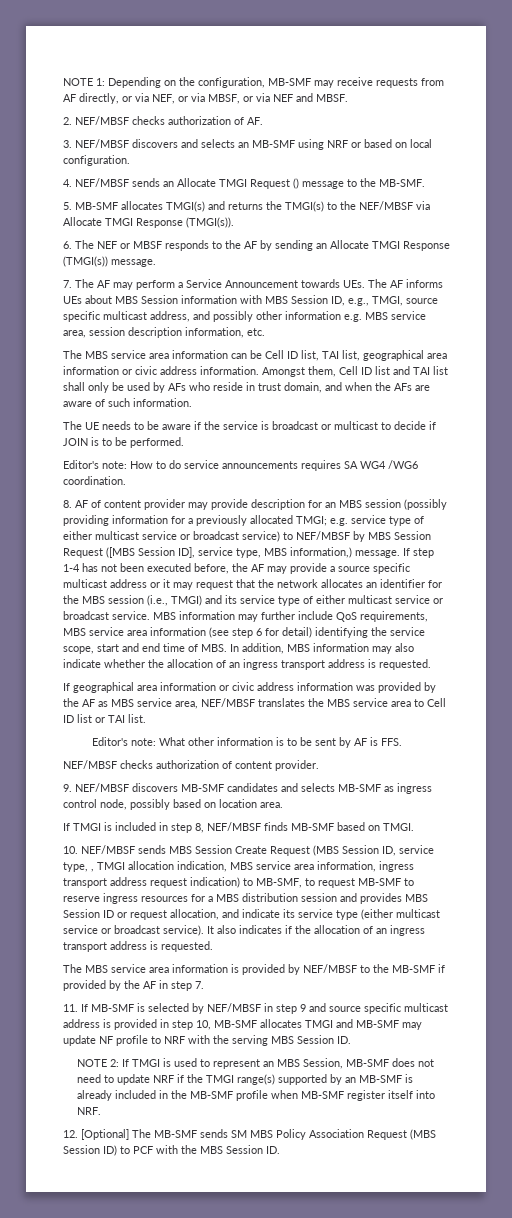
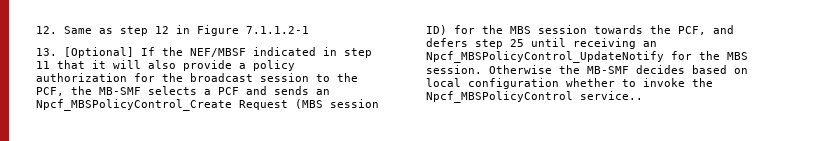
[62,77,444,88] [62,93,348,104] [62,116,263,125] [62,139,432,150] [62,155,130,166] [62,178,425,189] [62,201,430,212] [62,217,234,228] [62,240,450,251] [62,256,156,267] [62,279,443,290] [62,295,438,306] [62,311,426,322] [62,327,265,338] [62,350,447,361] [62,366,448,377] [62,382,430,393] [62,398,192,407] [62,421,436,430] [62,437,184,448] [62,460,418,471] [62,476,126,485] [62,499,447,510] [62,515,424,526] [62,531,431,542] [62,547,434,558] [62,563,410,574] [62,579,442,590] [62,595,443,606] [62,611,428,622] [62,627,425,638] [62,643,414,654] [62,659,431,670] [62,682,436,693] [62,698,446,709] [62,714,146,723] [91,737,402,748] [62,760,319,771] [62,783,432,794] [62,799,283,810] [62,822,414,833] [62,845,434,856] [62,861,414,872] [62,877,414,888] [62,893,428,904] [62,909,440,920] [62,925,425,936] [62,941,213,952] [62,964,445,975] [62,980,204,991] [62,1003,448,1014] [62,1019,422,1030] [62,1035,351,1046] [77,1058,435,1069] [77,1074,414,1085] [77,1090,436,1101] [77,1107,102,1115] [62,1129,436,1140] [62,1145,280,1156] NOTE 1: Depending on the configuration, MB-SMF may receive requests from AF directly, or via NEF, or via MBSF, or via NEF and MBSF. // 2. NEF/MBSF checks authorization of AF. // 3. NEF/MBSF discovers and selects an MB-SMF using NRF or based on local configuration. // 4. NEF/MBSF sends an Allocate TMGI Request () message to the MB-SMF. // 5. MB-SMF allocates TMGI(s) and returns the TMGI(s) to the NEF/MBSF via Allocate TMGI Response (TMGI(s)). // 6. The NEF or MBSF responds to the AF by sending an Allocate TMGI Response (TMGI(s)) message. // 7. The AF may perform a Service Announcement towards UEs. The AF informs UEs about MBS Session information with MBS Session ID, e.g., TMGI, source specific multicast address, and possibly other information e.g. MBS service area, session description information, etc. // The MBS service area information can be Cell ID list, TAI list, geographical area information or civic address information. Amongst them, Cell ID list and TAI list shall only be used by AFs who reside in trust domain, and when the AFs are aware of such information. // The UE needs to be aware if the service is broadcast or multicast to decide if JOIN is to be performed. // Editor's note: How to do service announcements requires SA WG4 /WG6 coordination. // 8. AF of content provider may provide description for an MBS session (possibly providing information for a previously allocated TMGI; e.g. service type of either multicast service or broadcast service) to NEF/MBSF by MBS Session Request ([MBS Session ID], service type, MBS information,) message. If step 1-4 has not been executed before, the AF may provide a source specific multicast address or it may request that the network allocates an identifier for the MBS session (i.e., TMGI) and its service type of either multicast service or broadcast service. MBS information may further include QoS requirements, MBS service area information (see step 6 for detail) identifying the service scope, start and end time of MBS. In addition, MBS information may also indicate whether the allocation of an ingress transport address is requested. // If geographical area information or civic address information was provided by the AF as MBS service area, NEF/MBSF translates the MBS service area to Cell ID list or TAI list. // Editor's note: What other information is to be sent by AF is FFS. // NEF/MBSF checks authorization of content provider. // 9. NEF/MBSF discovers MB-SMF candidates and selects MB-SMF as ingress control node, possibly based on location area. // If TMGI is included in step 8, NEF/MBSF finds MB-SMF based on TMGI. // 10. NEF/MBSF sends MBS Session Create Request (MBS Session ID, service type, , TMGI allocation indication, MBS service area information, ingress transport address request indication) to MB-SMF, to request MB-SMF to reserve ingress resources for a MBS distribution session and provides MBS Session ID or request allocation, and indicate its service type (either multicast service or broadcast service). It also indicates if the allocation of an ingress transport address is requested. // The MBS service area information is provided by NEF/MBSF to the MB-SMF if provided by the AF in step 7. // 11. If MB-SMF is selected by NEF/MBSF in step 9 and source specific multicast address is provided in step 10, MB-SMF allocates TMGI and MB-SMF may update NF profile to NRF with the serving MBS Session ID. // NOTE 2: If TMGI is used to represent an MBS Session, MB-SMF does not need to update NRF if the TMGI range(s) supported by an MB-SMF is already included in the MB-SMF profile when MB-SMF register itself into NRF. // 12. [Optional] The MB-SMF sends SM MBS Policy Association Request (MBS Session ID) to PCF with the MBS Session ID. -> [36,25,310,36] [36,47,373,58] [36,60,296,71] [36,73,359,82] [36,86,331,96] [36,99,380,111] [426,25,735,35] [426,38,658,49] [426,51,749,63] [426,65,749,74] [426,78,714,89] [426,91,644,103] 12. Same as step 12 in Figure 7.1.1.2-1 // 13. [Optional] If the NEF/MBSF indicated in step 11 that it will also provide a policy authorization for the broadcast session to the PCF, the MB-SMF selects a PCF and sends an Npcf_MBSPolicyControl_Create Request (MBS session ID) for the MBS session towards the PCF, and defers step 25 until receiving an Npcf_MBSPolicyControl_UpdateNotify for the MBS session. Otherwise the MB-SMF decides based on local configuration whether to invoke the Npcf_MBSPolicyControl service..

